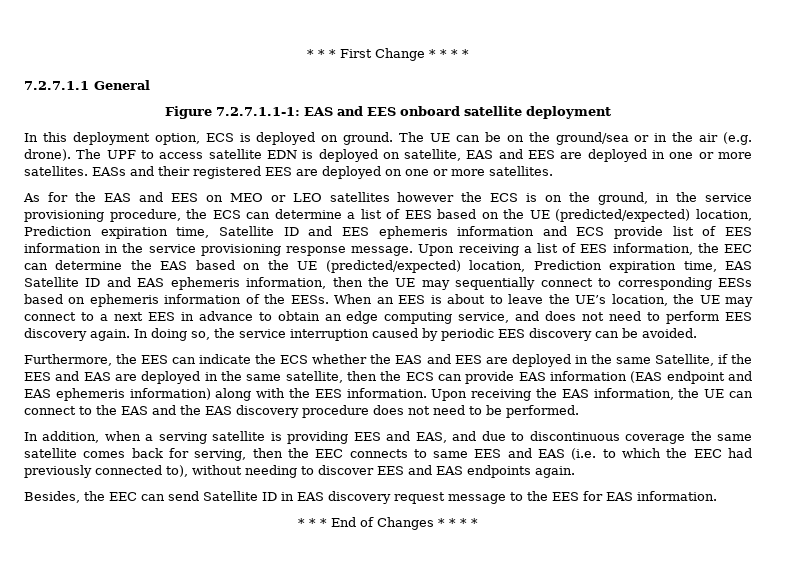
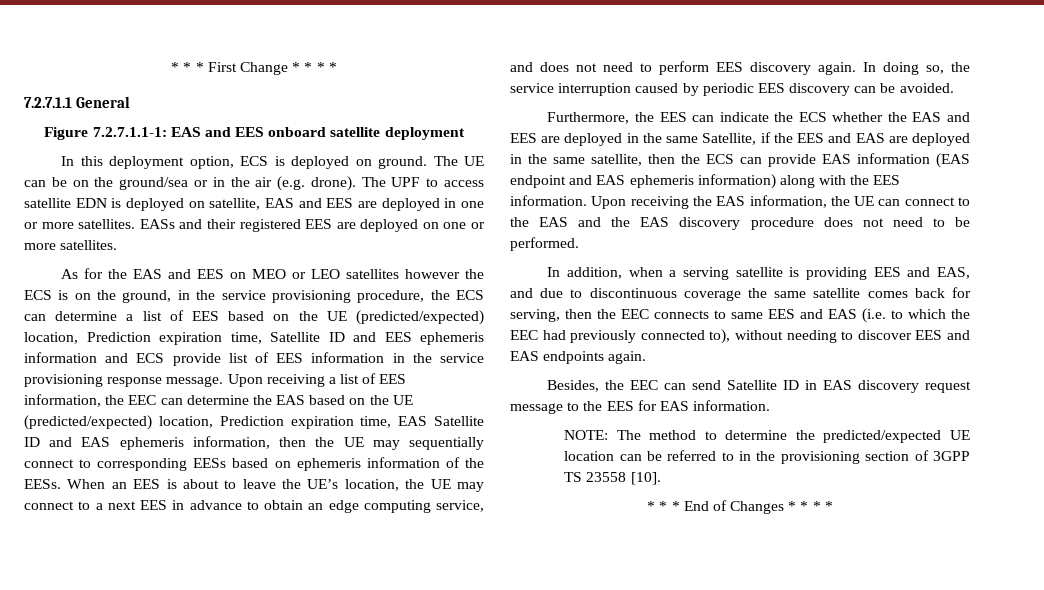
(717, 496) none -> [564,430,970,443] [564,450,970,464] [564,472,661,485] // NOTE: The method to determine the predicted/expected UE location can be referred to in the provisioning section of 3GPP TS 23558 [10].

